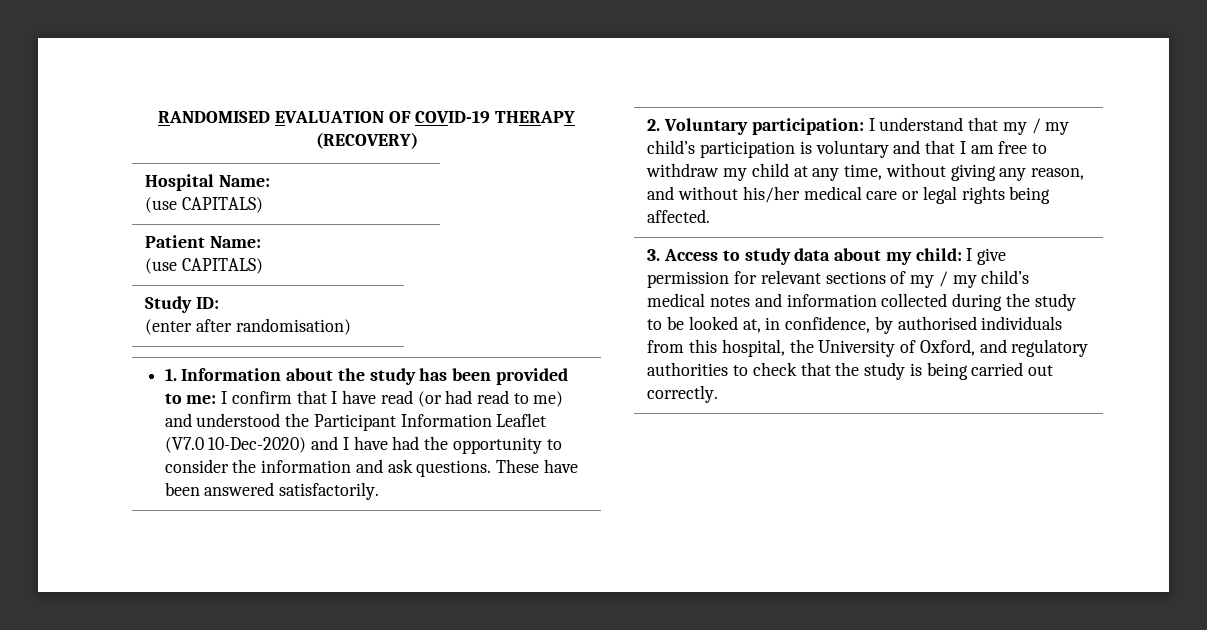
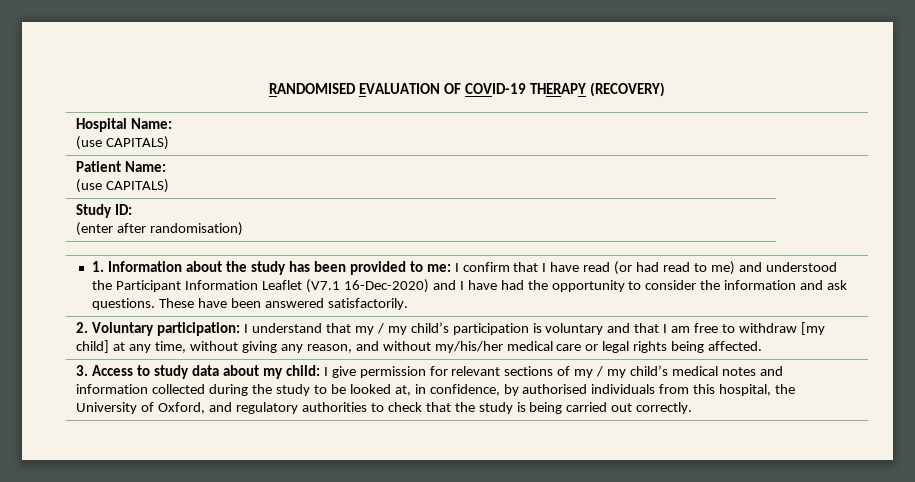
[164,437,307,453] (V7.0 10-Dec-2020) -> [306,279,430,293] (V7.1 16-Dec-2020)
[723,163,789,181] my child -> [800,322,825,335] [76,340,110,353] [my child]
[742,186,800,203] his/her -> [434,341,503,353] my/his/her

